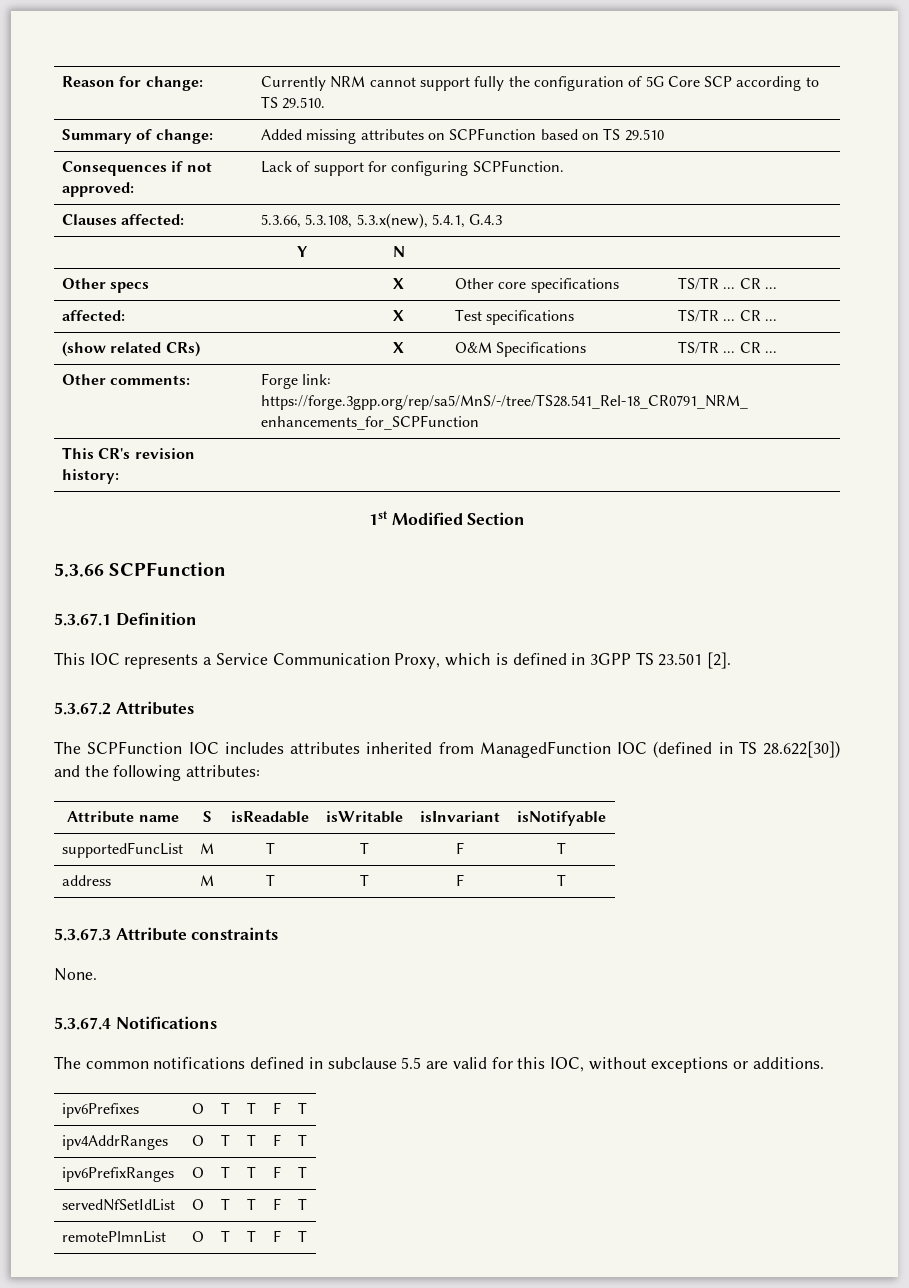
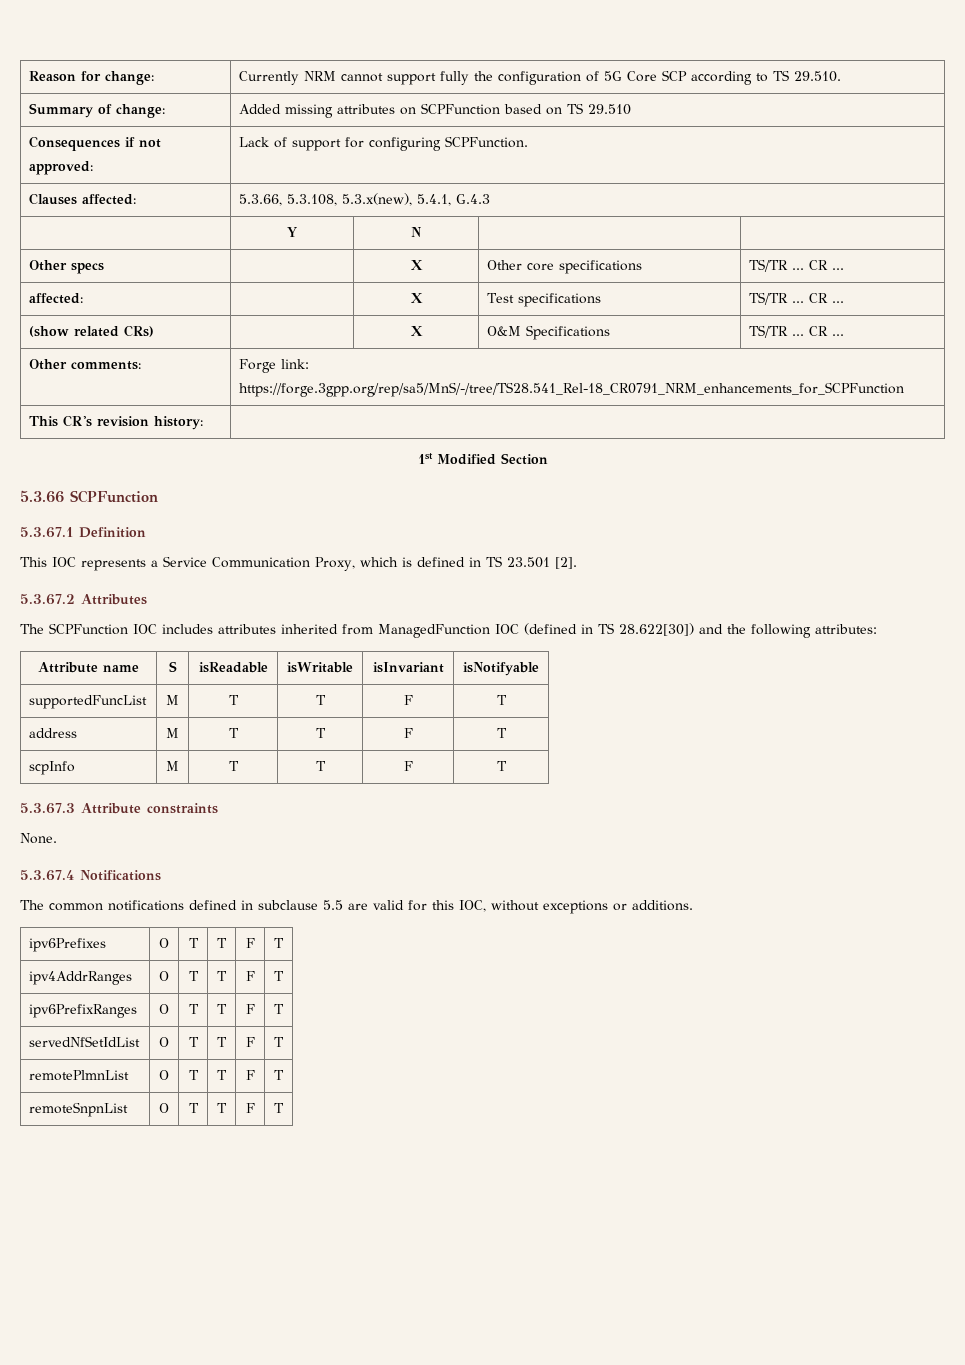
[589,653,631,665] 3GPP -> (481, 562) none
(566, 880) none -> [29,761,76,775] [166,761,179,771] [228,761,239,771] [315,761,326,771] [403,761,413,771] [496,761,507,771] // scpInfo | M | T | T | F | T
(307, 1236) none -> [29,1102,129,1117] [159,1103,169,1113] [188,1103,199,1113] [217,1103,227,1113] [245,1103,255,1113] [274,1103,284,1113] // remoteSnpnList | O | T | T | F | T

